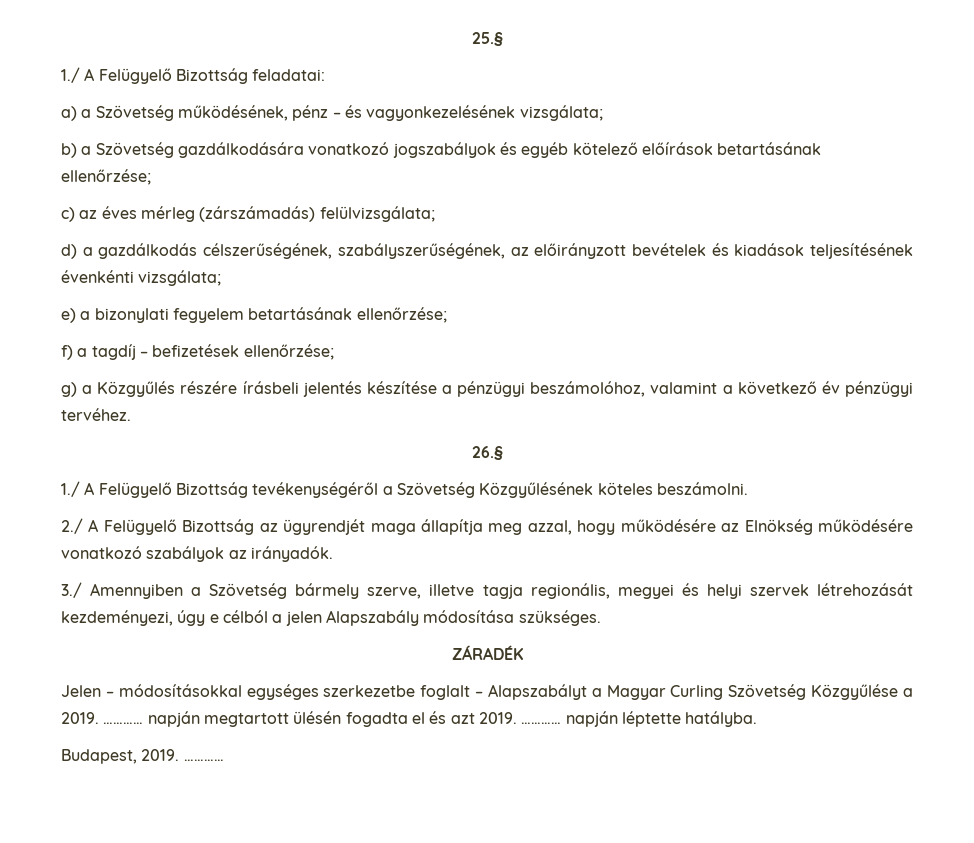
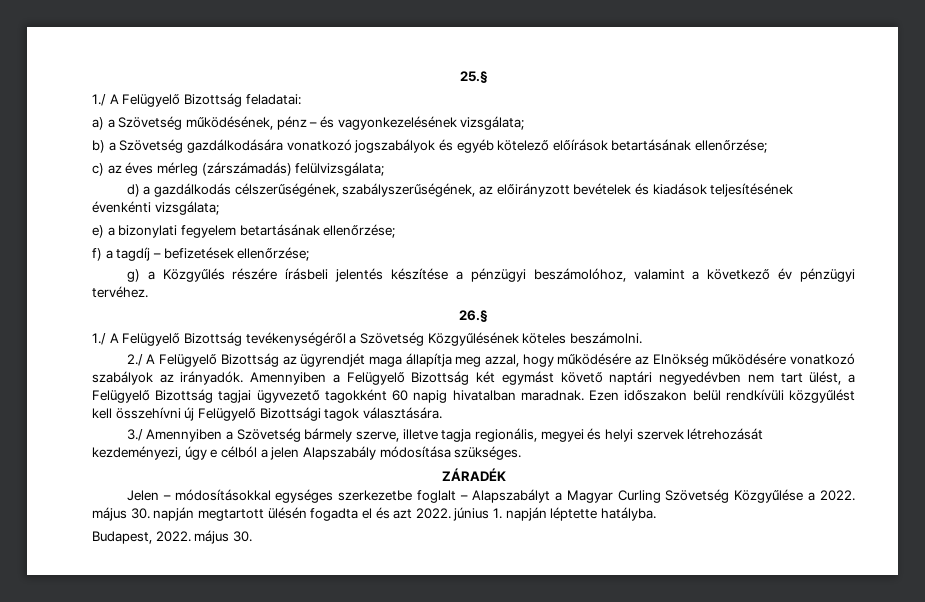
(333, 554) none -> [250,371,856,385] [92,389,856,403] [92,407,442,421] Amennyiben a Felügyelő Bizottság két egymást követő naptári negyedévben nem tart ülést, a Felügyelő Bizottság tagjai ügyvezető tagokként 60 napig hivatalban maradnak. Ezen időszakon belül rendkívüli közgyűlést kell összehívni új Felügyelő Bizottsági tagok választására.
[61,712,144,724] 2019. ………… -> [819,490,855,501] [92,507,150,521] 2022. május 30.
[478,712,562,724] 2019. ………… -> [415,507,503,521] 2022. június 1.
[141,749,224,761] 2019. ………… -> [155,530,252,544] 2022. május 30.

